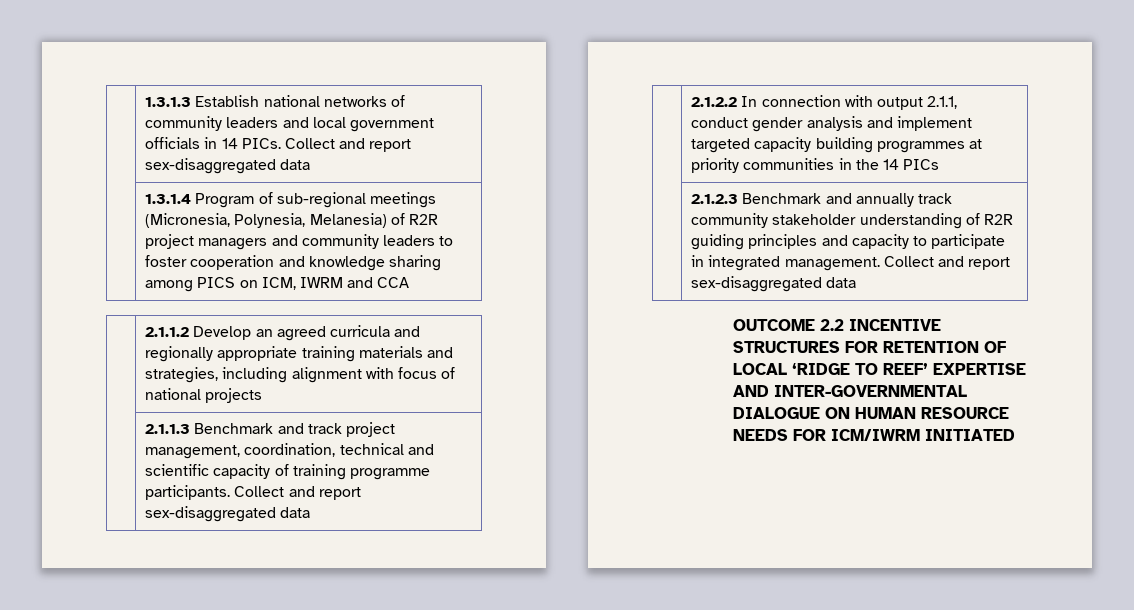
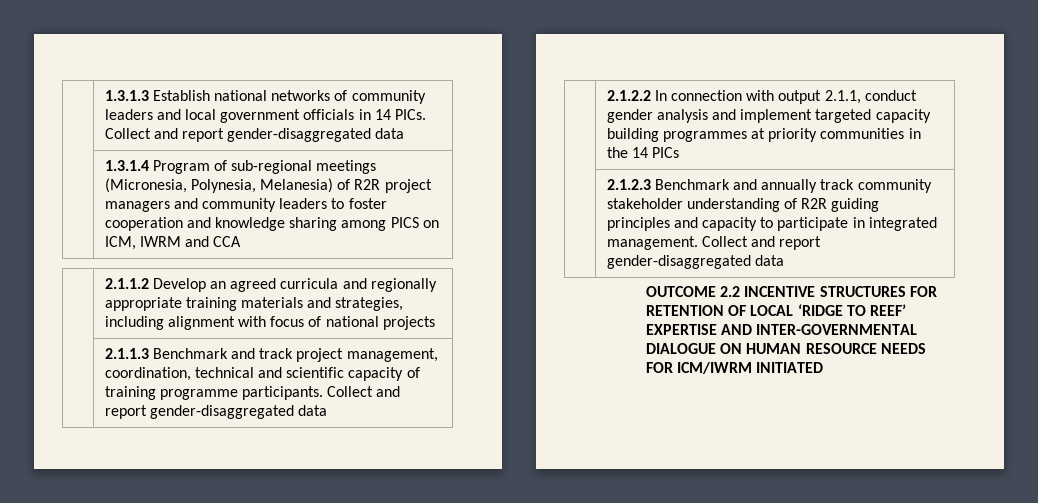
[145,158,277,174] sex-disaggregated -> [227,128,372,142] gender-disaggregated
[145,506,277,522] sex-disaggregated -> [149,405,294,419] gender-disaggregated
[691,276,823,292] sex-disaggregated -> [606,255,751,269] gender-disaggregated

